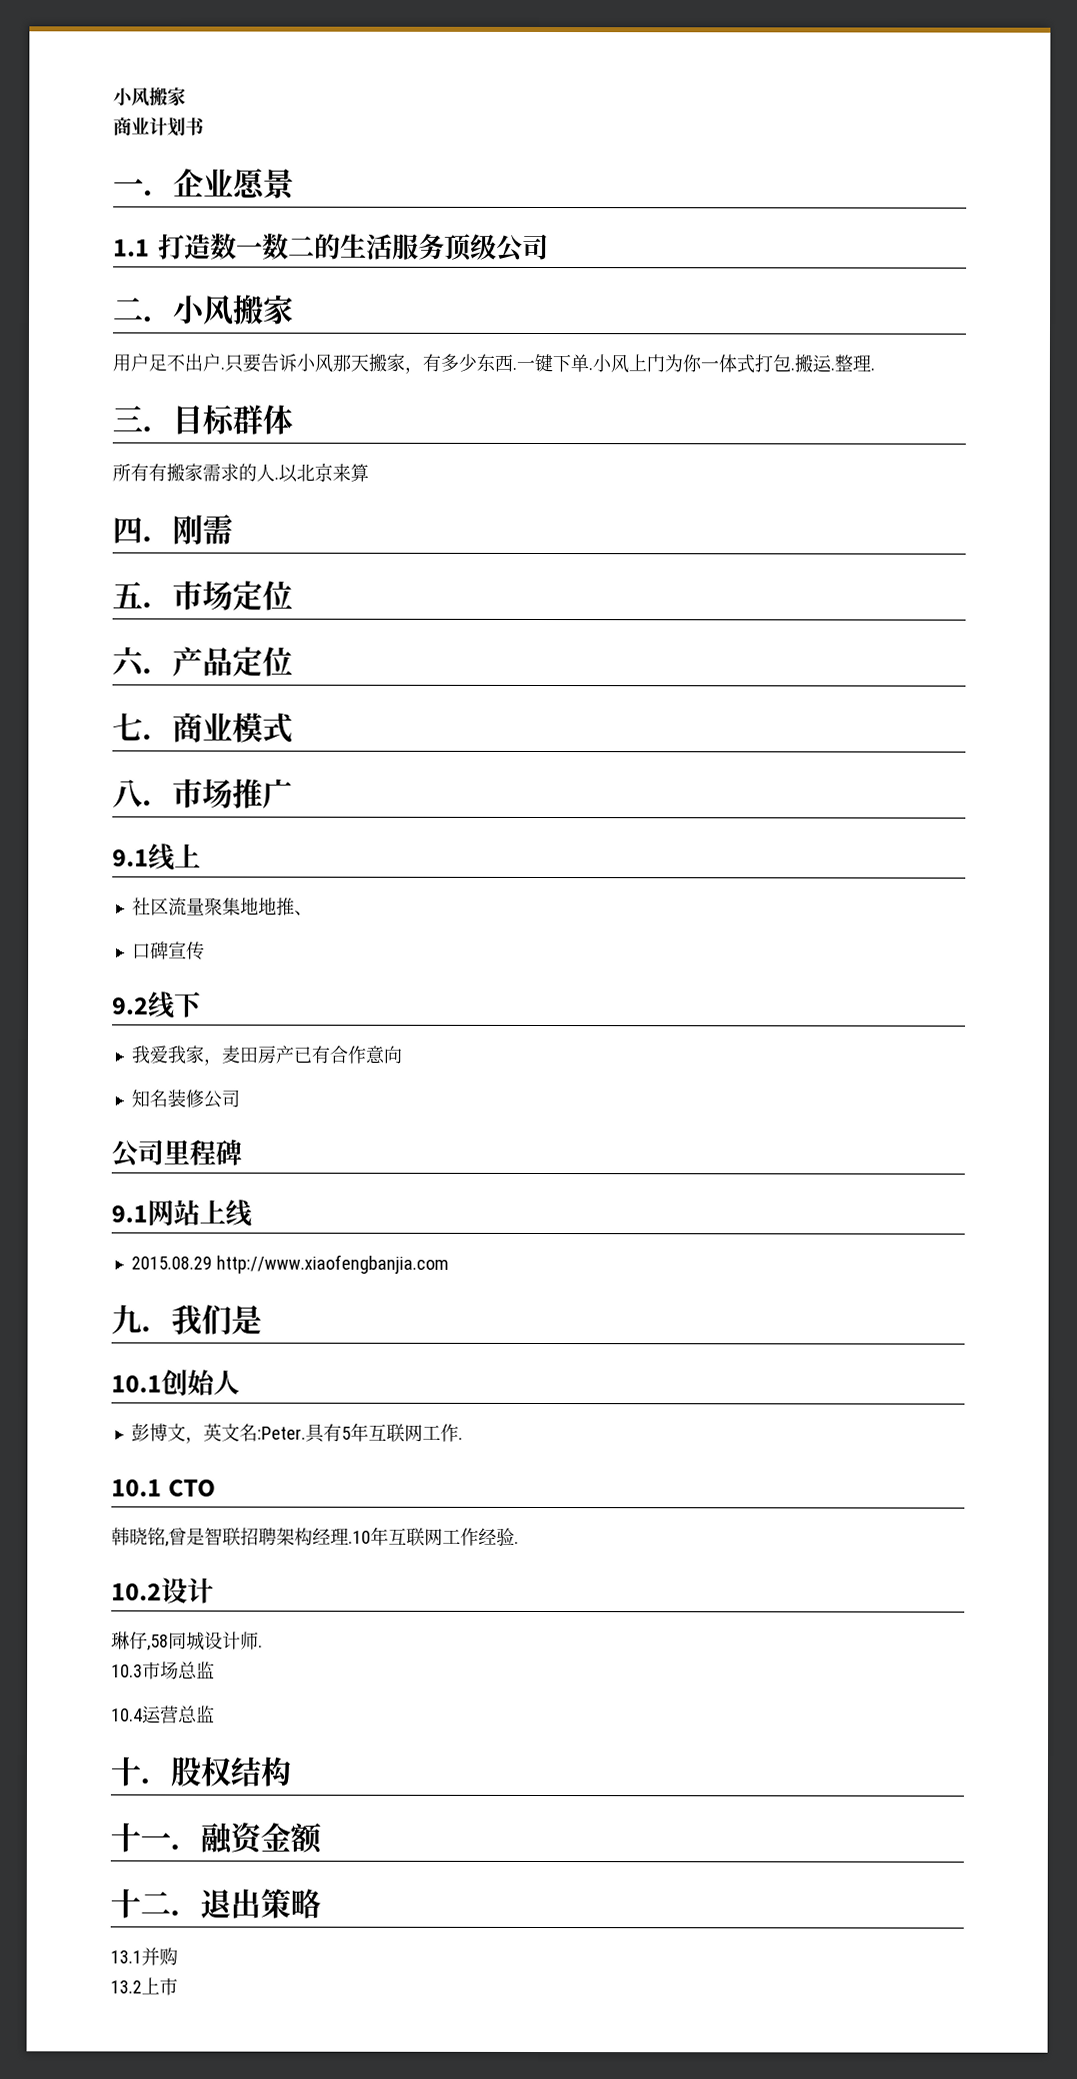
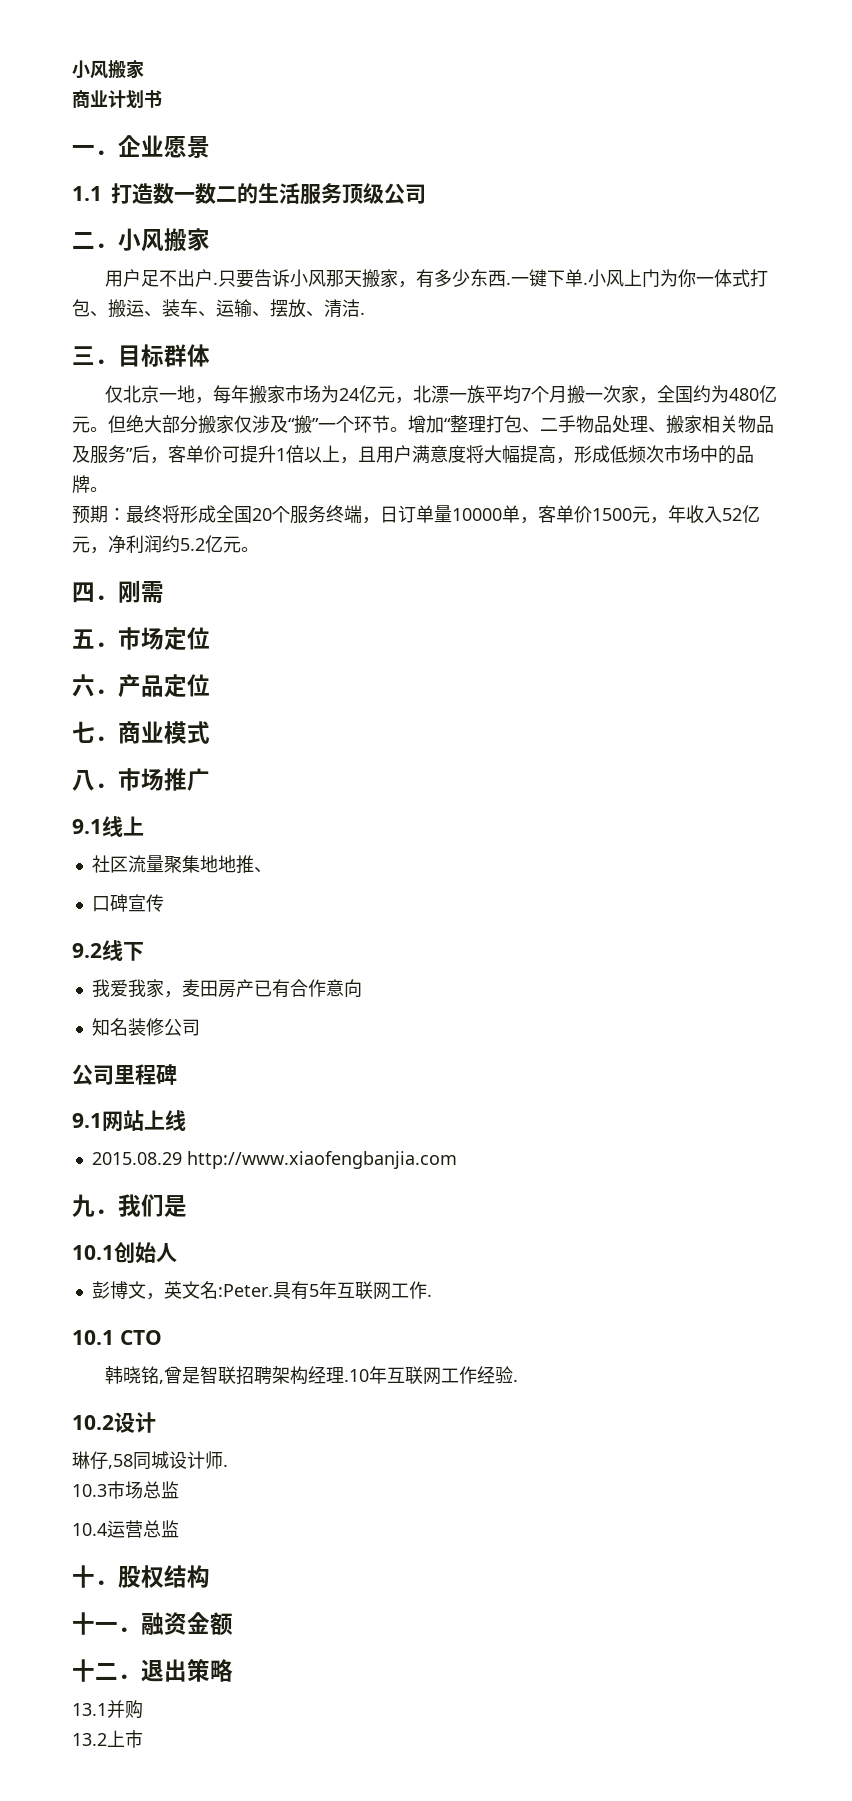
[790,354,875,373] [112,404,293,435] [112,463,369,483] .搬运.整理. // 三．目标群体 // 所有有搬家需求的人.以北京来算 -> [90,299,365,318] [72,344,210,367] [104,385,777,404] [72,415,774,434] [72,445,754,464] [72,475,108,493] [72,505,760,524] [72,535,259,554] 、搬运、装车、运输、摆放、清洁. // 三．目标群体 // 仅北京一地，每年搬家市场为24亿元，北漂一族平均7个月搬一次家，全国约为480亿元。但绝大部分搬家仅涉及“搬”一个环节。增加“整理打包、二手物品处理、搬家相关物品及服务”后，客单价可提升1倍以上，且用户满意度将大幅提高，形成低频次市场中的品牌。 // 预期：最终将形成全国20个服务终端，日订单量10000单，客单价1500元，年收入52亿元，净利润约5.2亿元。

